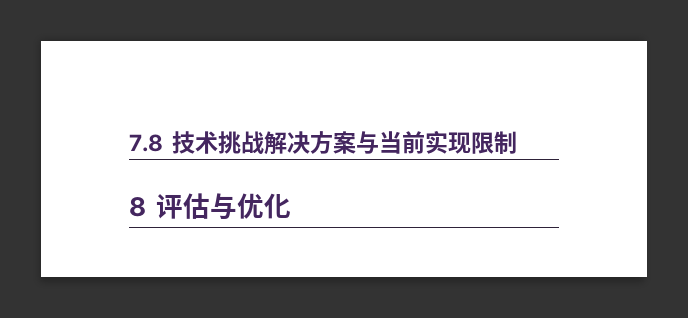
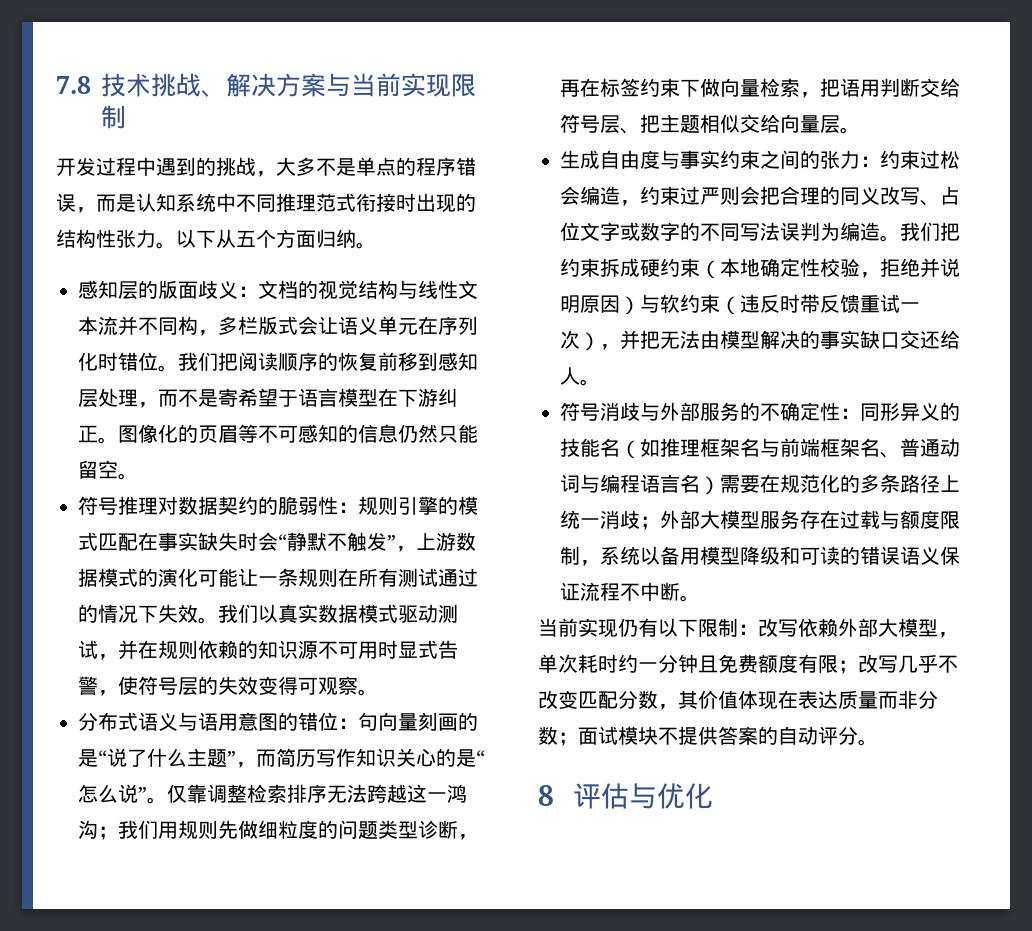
(265, 143) none -> [201,90,226,97] 、
(518, 142) none -> [56,157,476,177] [56,193,476,213] [56,229,376,249] [78,280,478,300] [78,316,478,336] [78,352,478,372] [78,388,458,408] [78,424,478,444] [78,460,138,480] [78,496,478,515] [78,532,476,552] [78,568,478,587] [78,604,458,624] [78,640,458,660] [78,676,378,696] [78,712,478,731] [78,748,485,768] [78,784,467,804] [78,820,478,840] [560,78,960,98] [560,114,860,134] [560,150,960,169] [560,186,960,206] [560,222,960,242] [560,258,960,279] [560,294,920,315] [560,330,960,351] [560,367,600,386] [560,402,960,421] [560,438,960,459] [560,474,960,495] [560,510,960,530] [560,546,960,566] [560,582,700,602] [538,618,958,638] [538,654,958,674] [538,690,938,710] [538,726,878,746] // 开发过程中遇到的挑战，大多不是单点的程序错误，而是认知系统中不同推理范式衔接时出现的结构性张力。以下从五个方面归纳。 // 感知层的版面歧义：文档的视觉结构与线性文本流并不同构，多栏版式会让语义单元在序列化时错位。我们把阅读顺序的恢复前移到感知层处理，而不是寄希望于语言模型在下游纠正。图像化的页眉等不可感知的信息仍然只能留空。 // 符号推理对数据契约的脆弱性：规则引擎的模式匹配在事实缺失时会“静默不触发”，上游数据模式的演化可能让一条规则在所有测试通过的情况下失效。我们以真实数据模式驱动测试，并在规则依赖的知识源不可用时显式告警，使符号层的失效变得可观察。 // 分布式语义与语用意图的错位：句向量刻画的是“说了什么主题”，而简历写作知识关心的是“怎么说”。仅靠调整检索排序无法跨越这一鸿沟；我们用规则先做细粒度的问题类型诊断，再在标签约束下做向量检索，把语用判断交给符号层、把主题相似交给向量层。 // 生成自由度与事实约束之间的张力：约束过松会编造，约束过严则会把合理的同义改写、占位文字或数字的不同写法误判为编造。我们把约束拆成硬约束（本地确定性校验，拒绝并说明原因）与软约束（违反时带反馈重试一次），并把无法由模型解决的事实缺口交还给人。 // 符号消歧与外部服务的不确定性：同形异义的技能名（如推理框架名与前端框架名、普通动词与编程语言名）需要在规范化的多条路径上统一消歧；外部大模型服务存在过载与额度限制，系统以备用模型降级和可读的错误语义保证流程不中断。 // 当前实现仍有以下限制：改写依赖外部大模型，单次耗时约一分钟且免费额度有限；改写几乎不改变匹配分数，其价值体现在表达质量而非分数；面试模块不提供答案的自动评分。

